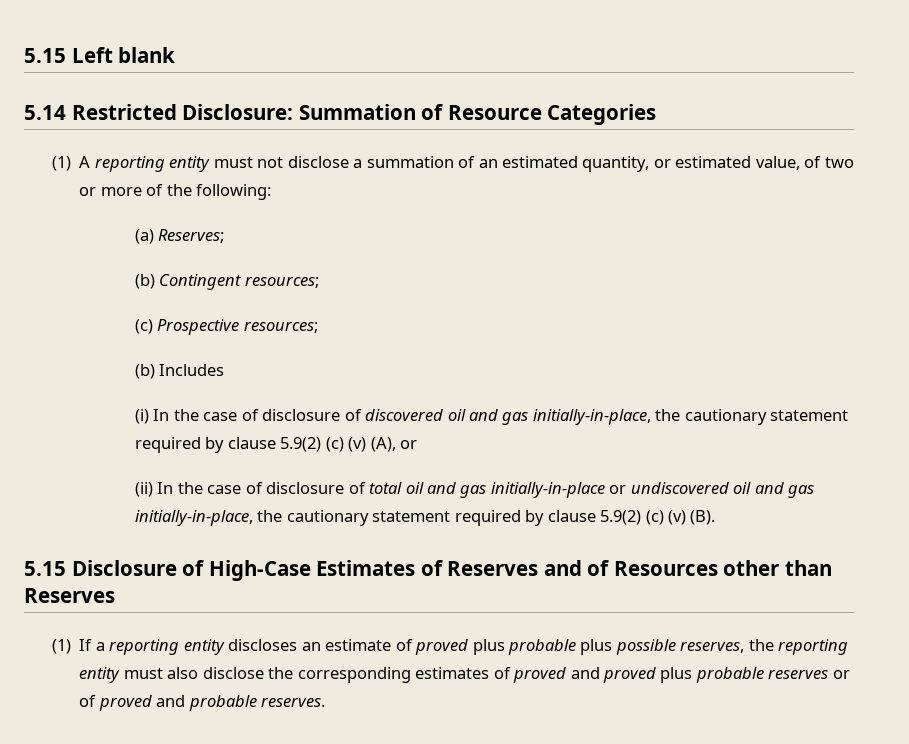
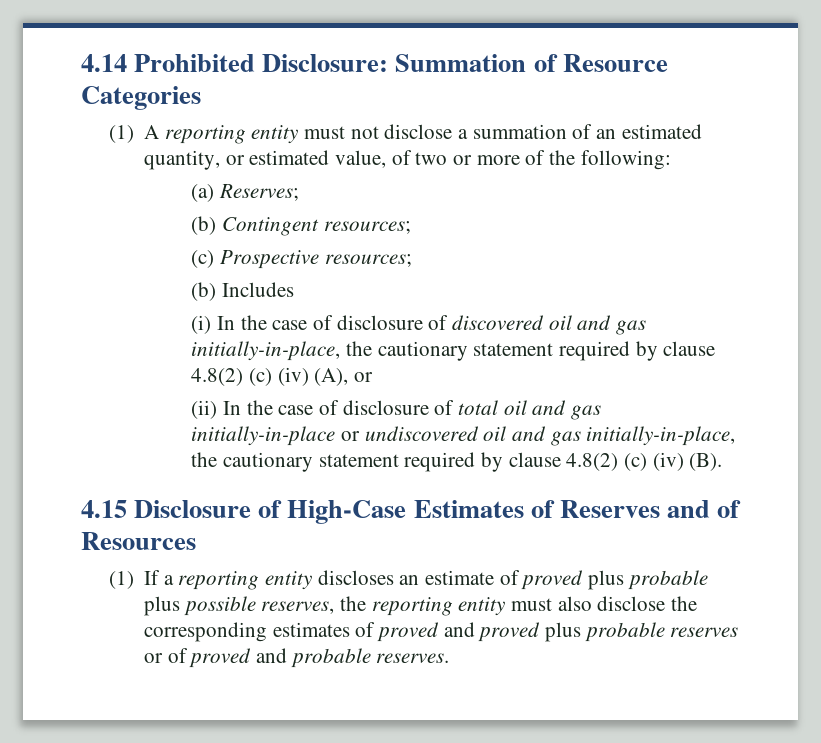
[24,47,176,63] [24,104,177,120] 5.15 Left blank // 5.14 Restricted -> [81,54,256,72] 4.14 Prohibited
[280,437,367,452] 5.9(2) (c) (v) -> [191,367,309,386] 4.8(2) (c) (iv)
[600,510,686,525] 5.9(2) (c) (v) -> [566,452,684,471] 4.8(2) (c) (iv)
[24,561,66,576] 5.15 -> [81,500,127,518] 4.15
[723,560,832,576] [24,588,115,603] other than Reserves -> (196, 541) none

